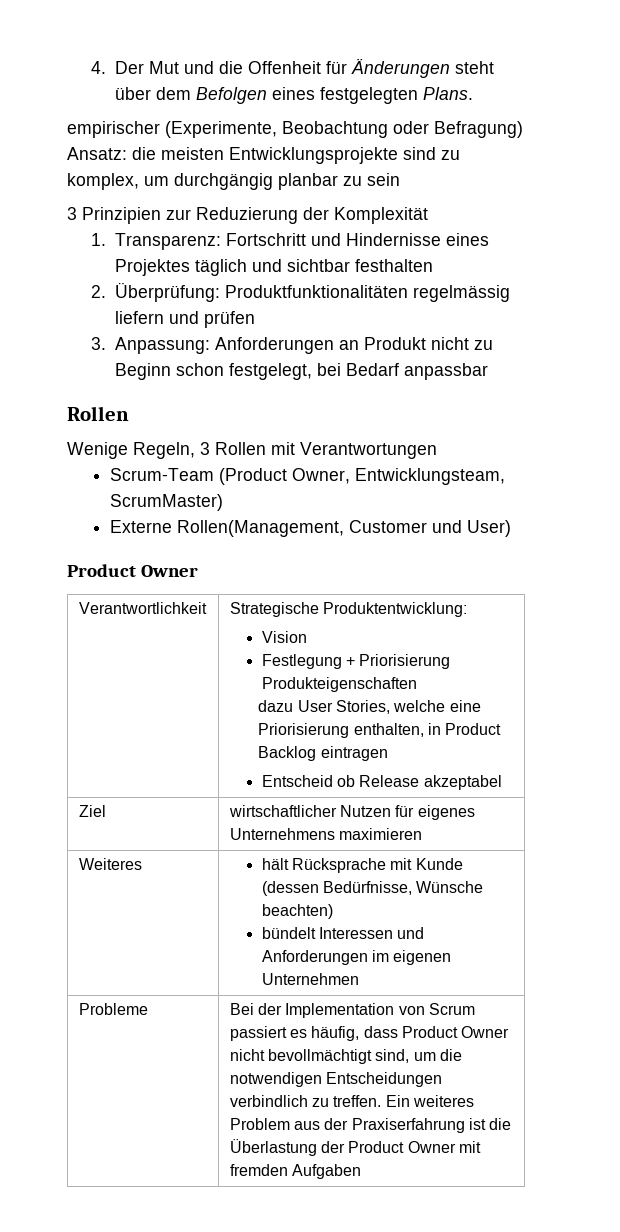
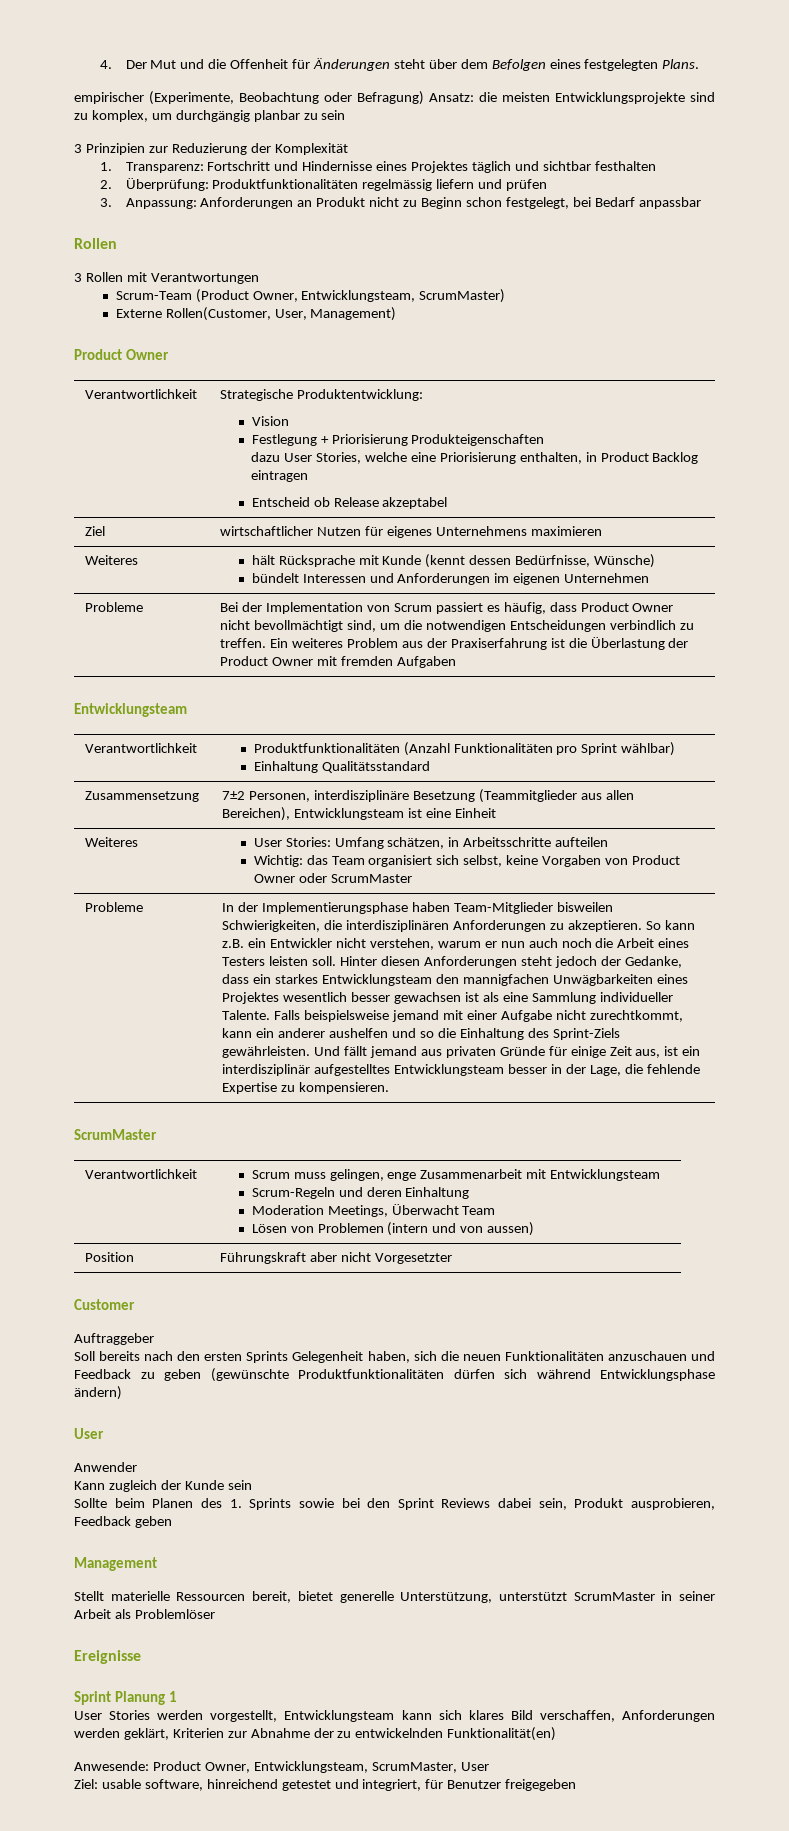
[67,442,195,459] Wenige Regeln, -> (117, 243) none
[177,520,512,537] Rollen(Management, Customer und User) -> [165,307,397,321] Rollen(Customer, User, Management)
[261,881,484,896] [261,904,333,919] (dessen Bedürfnisse, Wünsche beachten) -> [425,554,656,568] (kennt dessen Bedürfnisse, Wünsche)
(362, 1171) none -> [74,703,187,717] [85,743,198,753] [253,742,676,756] [253,761,430,773] [85,791,200,802] [222,789,634,803] [222,807,496,821] [85,837,139,847] [253,837,609,849] [253,855,680,867] [253,873,412,883] [85,902,144,912] [222,902,613,914] [222,920,695,932] [222,938,690,950] [222,956,682,968] [222,974,688,986] [222,992,673,1004] [222,1010,683,1022] [222,1028,620,1040] [222,1046,701,1058] [222,1064,700,1076] [222,1082,390,1094] [74,1129,157,1140] [85,1169,198,1179] [251,1169,661,1181] [251,1187,470,1199] [251,1204,496,1217] [251,1222,535,1236] [85,1252,135,1262] [220,1252,453,1264] [74,1299,135,1310] [74,1333,154,1345] [74,1351,716,1363] [74,1368,715,1382] [74,1386,122,1400] [74,1428,104,1439] [74,1462,137,1472] [74,1480,252,1492] [74,1498,716,1510] [74,1516,172,1528] [74,1557,157,1571] [74,1591,715,1603] [74,1609,215,1619] [74,1650,141,1664] [74,1691,177,1705] [74,1710,716,1722] [74,1727,557,1741] [74,1761,489,1773] [74,1779,577,1791] // Entwicklungsteam // Verantwortlichkeit | Produktfunktionalitäten (Anzahl Funktionalitäten pro Sprint wählbar) // Einhaltung Qualitätsstandard // Zusammensetzung | 7±2 Personen, interdisziplinäre Besetzung (Teammitglieder aus allen Bereichen), Entwicklungsteam ist eine Einheit // Weiteres | User Stories: Umfang schätzen, in Arbeitsschritte aufteilen // Wichtig: das Team organisiert sich selbst, keine Vorgaben von Product Owner oder ScrumMaster // Probleme | In der Implementierungsphase haben Team-Mitglieder bisweilen Schwierigkeiten, die interdisziplinären Anforderungen zu akzeptieren. So kann z.B. ein Entwickler nicht verstehen, warum er nun auch noch die Arbeit eines Testers leisten soll. Hinter diesen Anforderungen steht jedoch der Gedanke, dass ein starkes Entwicklungsteam den mannigfachen Unwägbarkeiten eines Projektes wesentlich besser gewachsen ist als eine Sammlung individueller Talente. Falls beispielsweise jemand mit einer Aufgabe nicht zurechtkommt, kann ein anderer aushelfen und so die Einhaltung des Sprint-Ziels gewährleisten. Und fällt jemand aus privaten Gründe für einige Zeit aus, ist ein interdisziplinär aufgestelltes Entwicklungsteam besser in der Lage, die fehlende Expertise zu kompensieren. // ScrumMaster // Verantwortlichkeit | Scrum muss gelingen, enge Zusammenarbeit mit Entwicklungsteam // Scrum-Regeln und deren Einhaltung // Moderation Meetings, Überwacht Team // Lösen von Problemen (intern und von aussen) // Position | Führungskraft aber nicht Vorgesetzter // Customer // Auftraggeber // Soll bereits nach den ersten Sprints Gelegenheit haben, sich die neuen Funktionalitäten anzuschauen und Feedback zu geben (gewünschte Produktfunktionalitäten dürfen sich während Entwicklungsphase ändern) // User // Anwender // Kann zugleich der Kunde sein // Sollte beim Planen des 1. Sprints sowie bei den Sprint Reviews dabei sein, Produkt ausprobieren, Feedback geben // Management // Stellt materielle Ressourcen bereit, bietet generelle Unterstützung, unterstützt ScrumMaster in seiner Arbeit als Problemlöser // Ereignisse // Sprint Planung 1 // User Stories werden vorgestellt, Entwicklungsteam kann sich klares Bild verschaffen, Anforderungen werden geklärt, Kriterien zur Abnahme der zu entwickelnden Funktionalität(en) // Anwesende: Product Owner, Entwicklungsteam, ScrumMaster, User // Ziel: usable software, hinreichend getestet und integriert, für Benutzer freigegeben

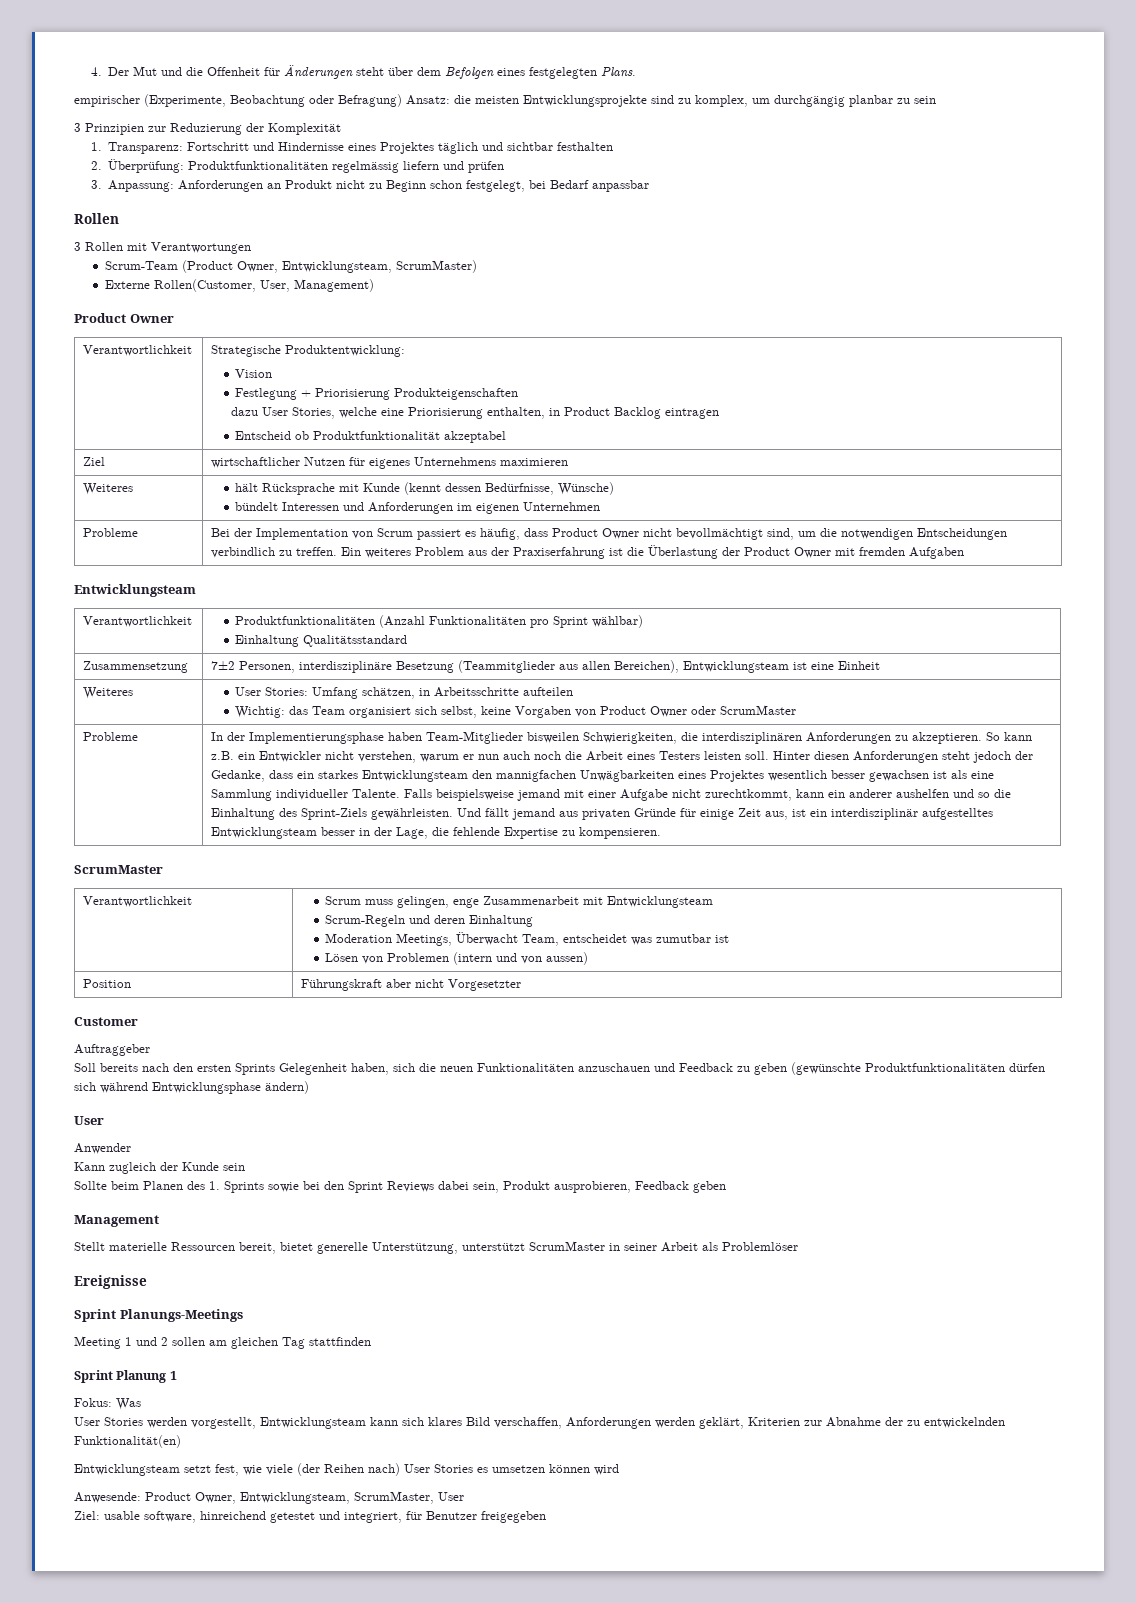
[333,497,379,507] Release -> [313,431,441,440] Produktfunktionalität
[462,1206,496,1215] Team -> [522,934,730,946] Team, entscheidet was zumutbar ist
(141, 1657) none -> [74,1309,243,1322] [74,1336,371,1349] // Sprint Planungs-Meetings // Meeting 1 und 2 sollen am gleichen Tag stattfinden
(177, 1696) none -> [74,1398,141,1410] // Fokus: Was
(557, 1734) none -> [74,1463,619,1476] // Entwicklungsteam setzt fest, wie viele (der Reihen nach) User Stories es umsetzen können wird

